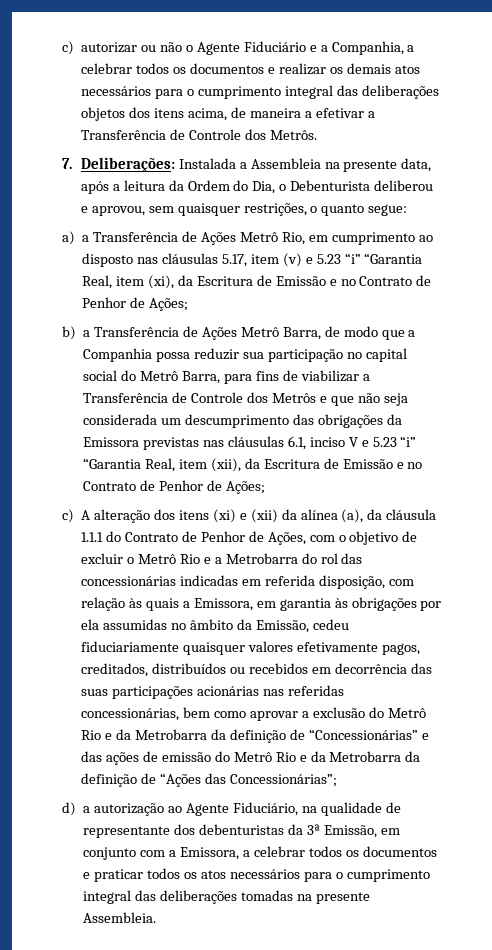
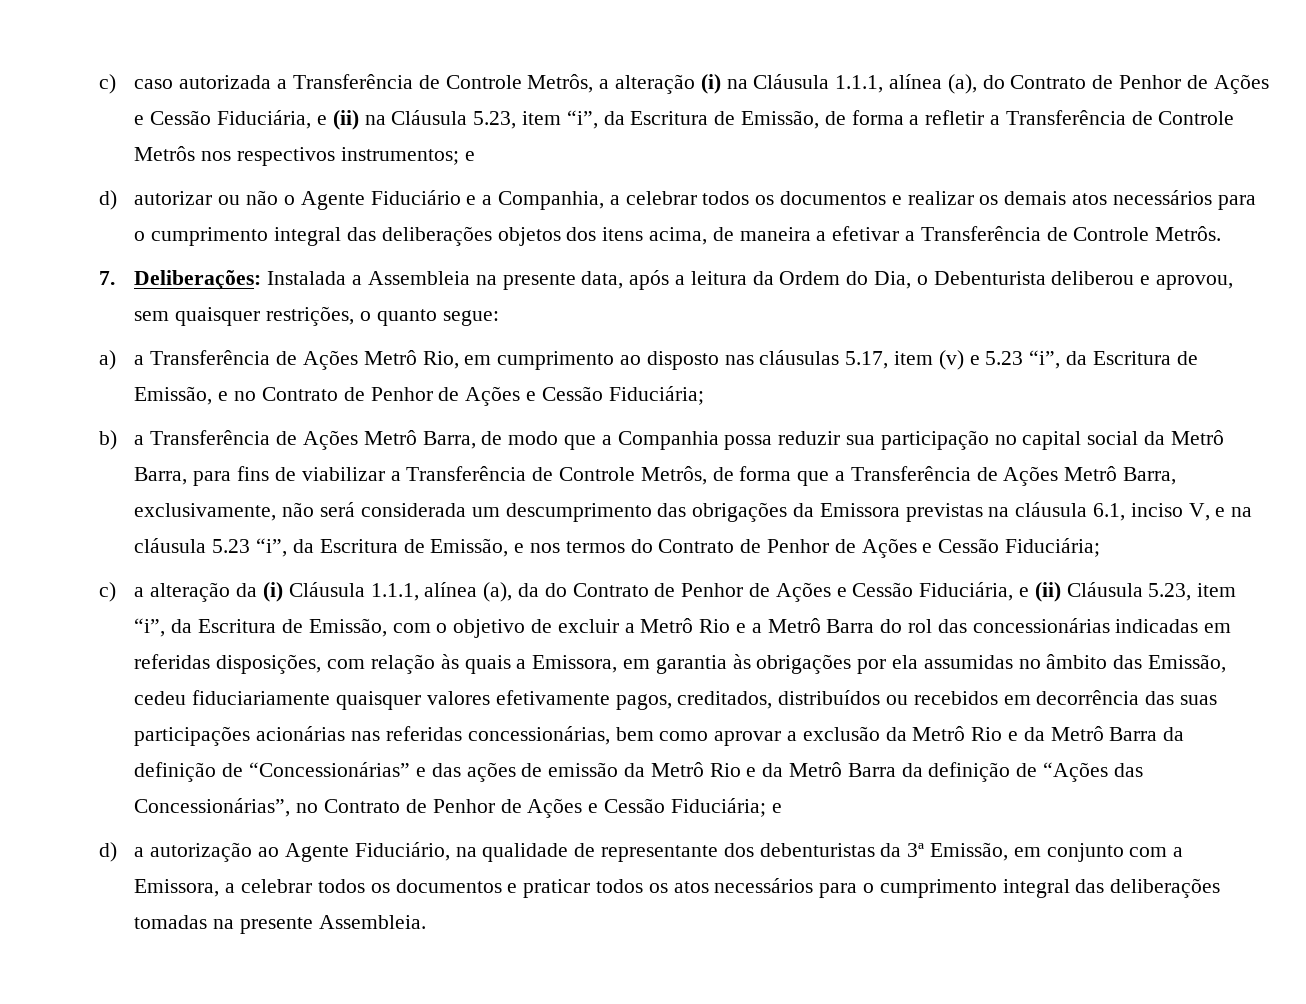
[62,41,74,55] c) -> [99,74,1269,94] [134,110,1235,130] [134,146,475,166] [99,190,117,210] c) caso autorizada a Transferência de Controle Metrôs, a alteração (i) na Cláusula 1.1.1, alínea (a), do Contrato de Penhor de Ações e Cessão Fiduciária, e (ii) na Cláusula 5.23, item “i”, da Escritura de Emissão, de forma a refletir a Transferência de Controle Metrôs nos respectivos instrumentos; e // d)
[244,129,266,140] dos -> (1150, 234) none
[344,253,423,264] [82,275,432,289] [82,297,189,311] “i” “Garantia Real, item (xi), da Escritura de Emissão e no Contrato de Penhor de Ações; -> [1029,350,1198,369] [134,386,704,406] “i”, da Escritura de Emissão, e no Contrato de Penhor de Ações e Cessão Fiduciária;
[121,370,137,381] do -> [1143,431,1165,445] da
[246,392,408,406] dos Metrôs e que não seja -> [640,466,1176,486] [134,502,356,521] Metrôs, de forma que a Transferência de Ações Metrô Barra, exclusivamente, não será
[203,436,417,450] [83,458,423,472] [83,480,265,494] [62,509,437,523] [81,531,306,545] nas cláusulas 6.1, inciso V e 5.23 “i” “Garantia Real, item (xii), da Escritura de Emissão e no Contrato de Penhor de Ações; // c) A alteração dos itens (xi) e (xii) da alínea (a), da cláusula 1.1.1 do Contrato de Penhor de Ações, -> [988,502,1253,521] [134,538,1100,558] [99,582,1237,602] [134,618,387,637] na cláusula 6.1, inciso V, e na cláusula 5.23 “i”, da Escritura de Emissão, e nos termos do Contrato de Penhor de Ações e Cessão Fiduciária; // c) a alteração da (i) Cláusula 1.1.1, alínea (a), da do Contrato de Penhor de Ações e Cessão Fiduciária, e (ii) Cláusula 5.23, item “i”, da Escritura de Emissão,
[127,557,135,564] o -> [624,623,635,633] a
[225,553,298,564] Metrobarra -> [767,618,875,633] Metrô Barra
[264,575,385,589] referida disposição, -> [134,654,322,674] referidas disposições,
[236,619,252,630] da -> [1113,655,1143,669] das
[368,707,426,718] [81,729,207,740] do Metrô Rio e da Metrobarra -> [885,726,1158,741] da Metrô Rio e da Metrô Barra
[214,751,402,762] do Metrô Rio e da Metrobarra -> [623,762,896,777] da Metrô Rio e da Metrô Barra
[229,774,337,787] Concessionárias”; -> [134,798,782,818] Concessionárias”, no Contrato de Penhor de Ações e Cessão Fiduciária; e

